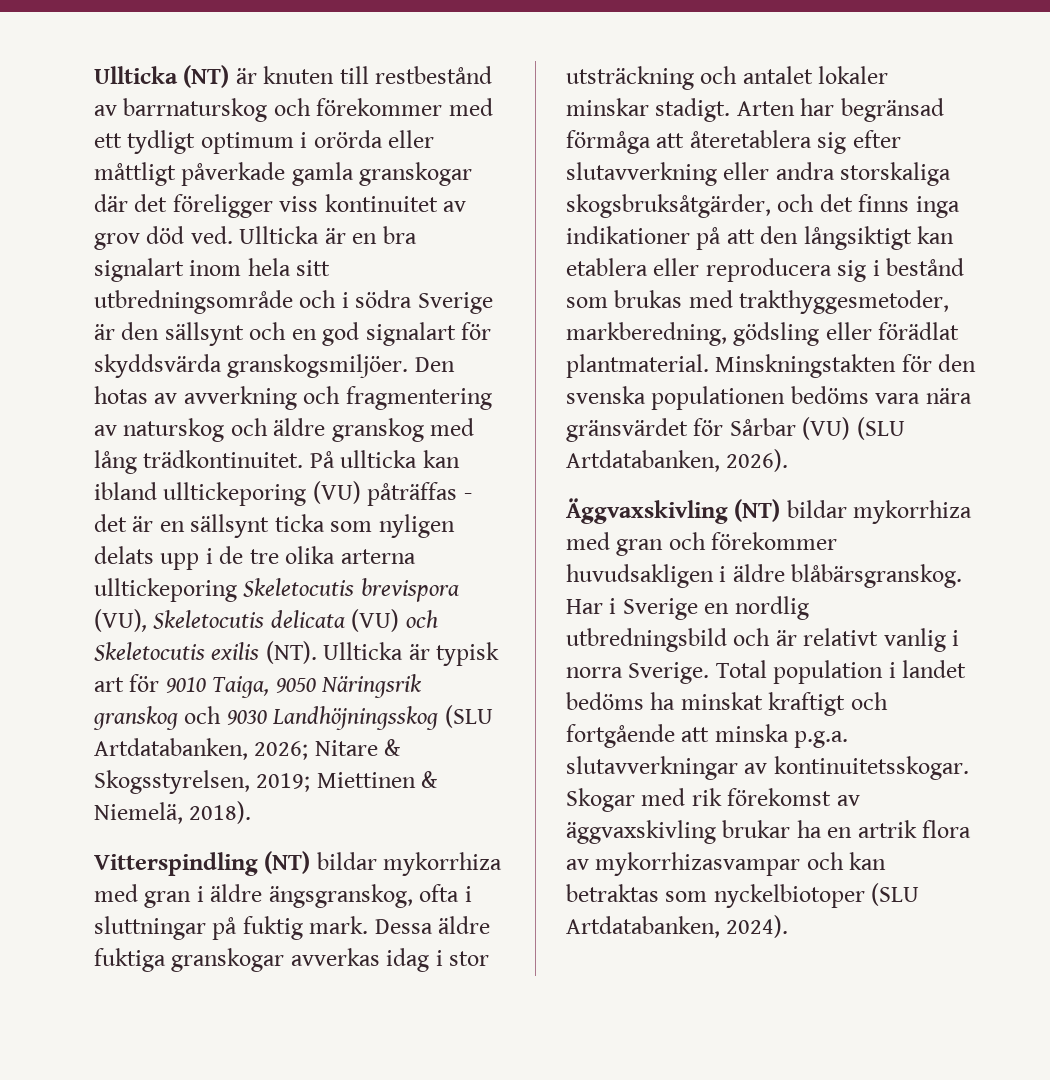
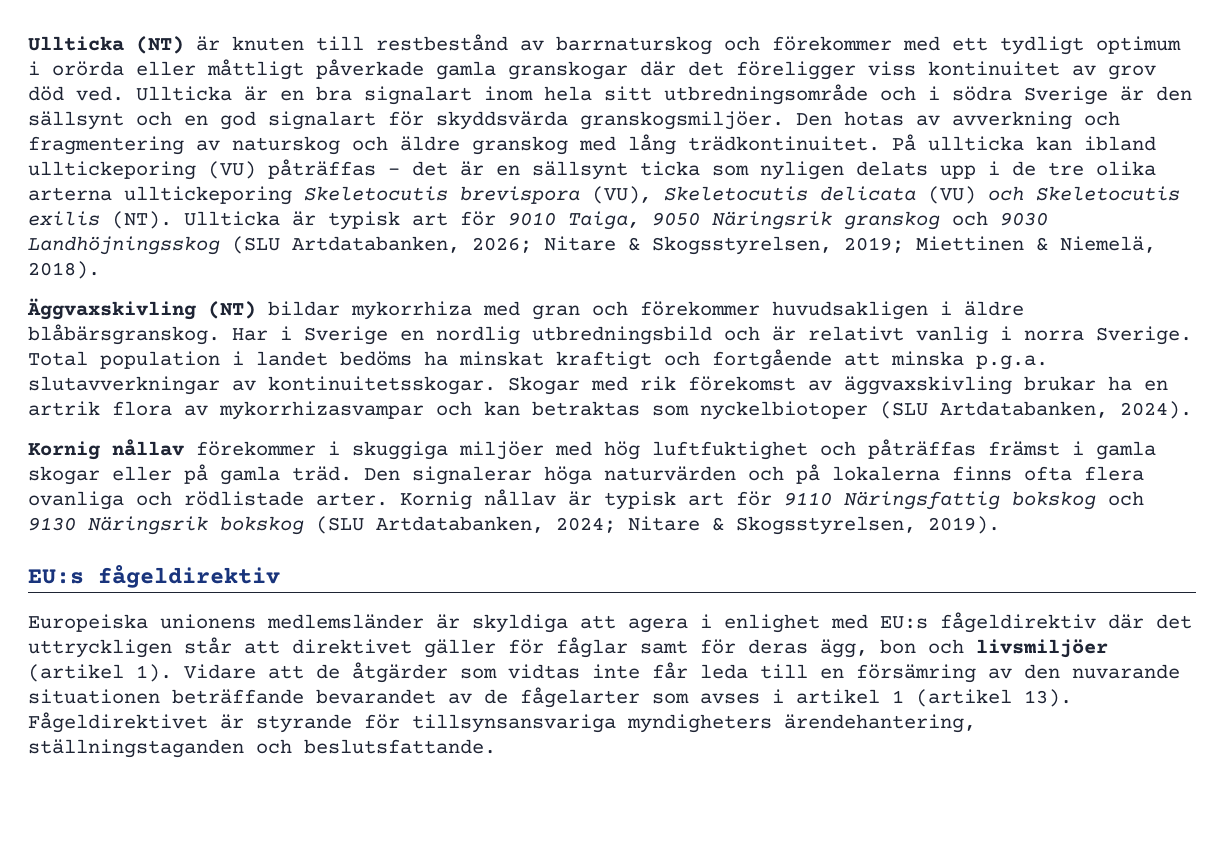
[94,851,503,876] [94,884,472,908] [94,916,491,940] [94,948,490,972] [566,66,889,90] [566,98,944,122] [566,130,901,154] [566,162,952,186] [566,194,960,218] [566,226,955,250] [566,258,965,282] [566,290,950,314] [566,322,960,346] [566,354,977,378] [566,386,972,410] [566,417,905,442] [566,449,789,472] // Vitterspindling (NT) bildar mykorrhiza med gran i äldre ängsgranskog, ofta i sluttningar på fuktig mark. Dessa äldre fuktiga granskogar avverkas idag i stor utsträckning och antalet lokaler minskar stadigt. Arten har begränsad förmåga att återetablera sig efter slutavverkning eller andra storskaliga skogsbruksåtgärder, och det finns inga indikationer på att den långsiktigt kan etablera eller reproducera sig i bestånd som brukas med trakthyggesmetoder, markberedning, gödsling eller förädlat plantmaterial. Minskningstakten för den svenska populationen bedöms vara nära gränsvärdet för Sårbar (VU) (SLU Artdatabanken, 2026). -> (100, 270) none
(789, 926) none -> [28,439,1156,460] [28,464,1144,485] [28,489,1144,510] [28,516,1000,535] [28,565,280,588] [28,612,1192,633] [28,637,1108,658] [28,662,1180,683] [28,687,1072,708] [28,712,976,733] [28,739,496,758] // Kornig nållav förekommer i skuggiga miljöer med hög luftfuktighet och påträffas främst i gamla skogar eller på gamla träd. Den signalerar höga naturvärden och på lokalerna finns ofta flera ovanliga och rödlistade arter. Kornig nållav är typisk art för 9110 Näringsfattig bokskog och 9130 Näringsrik bokskog (SLU Artdatabanken, 2024; Nitare & Skogsstyrelsen, 2019). // EU:s fågeldirektiv // Europeiska unionens medlemsländer är skyldiga att agera i enlighet med EU:s fågeldirektiv där det uttryckligen står att direktivet gäller för fåglar samt för deras ägg, bon och livsmiljöer (artikel 1). Vidare att de åtgärder som vidtas inte får leda till en försämring av den nuvarande situationen beträffande bevarandet av de fågelarter som avses i artikel 1 (artikel 13). Fågeldirektivet är styrande för tillsynsansvariga myndigheters ärendehantering, ställningstaganden och beslutsfattande.

